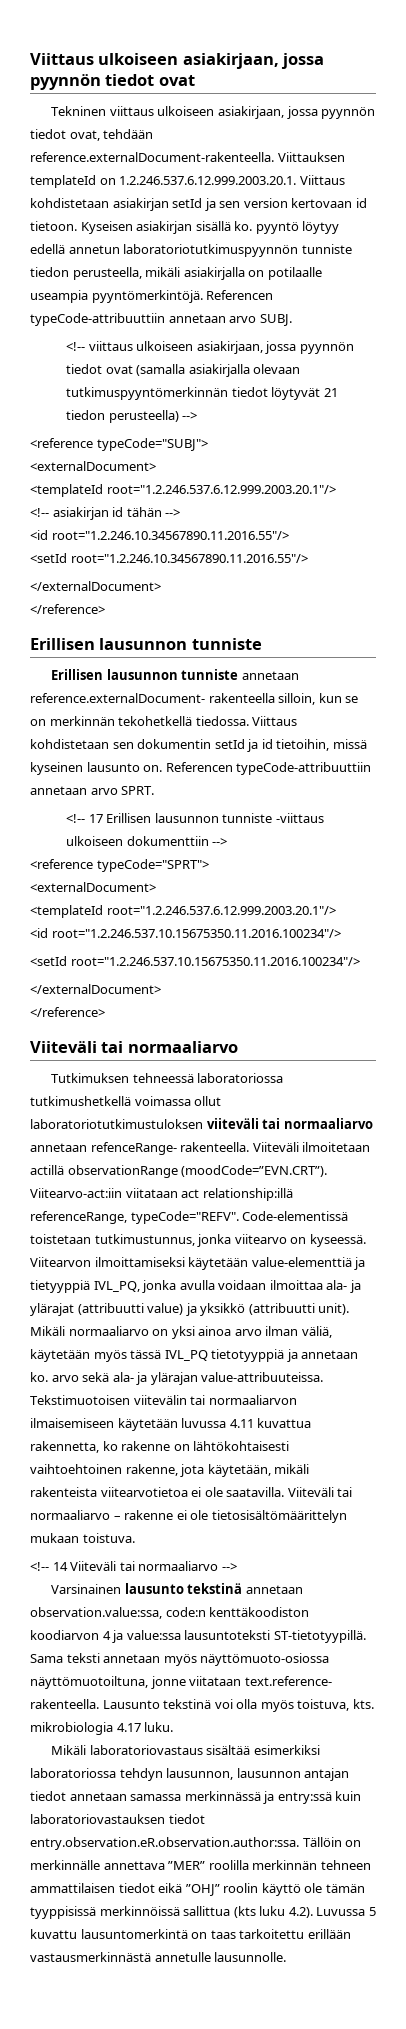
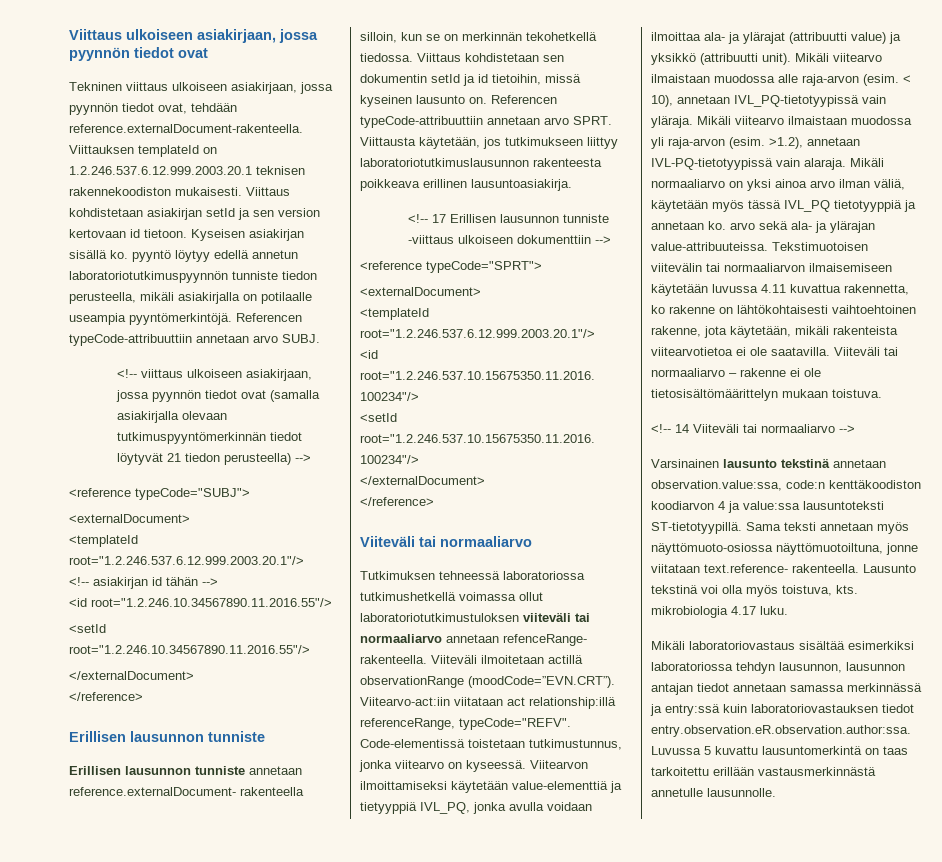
[119,176,297,185] 1.2.246.537.6.12.999.2003.20.1. -> [69,166,305,175] [69,187,242,196] 1.2.246.537.6.12.999.2003.20.1 teknisen rakennekoodiston mukaisesti.
(155, 790) none -> [360,137,618,149] [360,158,602,167] [360,179,572,191] Viittausta käytetään, jos tutkimukseen liittyy laboratoriotutkimuslausunnon rakenteesta poikkeava erillinen lausuntoasiakirja.
(65, 1331) none -> [833,53,882,62] [651,74,911,86] [651,95,886,107] [651,116,912,128] [651,137,860,149] [651,158,884,170] viitearvo ilmaistaan muodossa alle raja-arvon (esim. < 10), annetaan IVL_PQ-tietotyypissä vain yläraja. Mikäli viitearvo ilmaistaan muodossa yli raja-arvon (esim. >1.2), annetaan IVL-PQ-tietotyypissä vain alaraja. Mikäli
[302,1837,362,1847] [30,1860,371,1870] [30,1883,365,1896] [30,1906,313,1919] Tällöin on merkinnälle annettava ”MER” roolilla merkinnän tehneen ammattilaisen tiedot eikä ”OHJ” roolin käyttö ole tämän tyyppisissä merkinnöissä sallittua (kts luku 4.2). -> (911, 731) none

